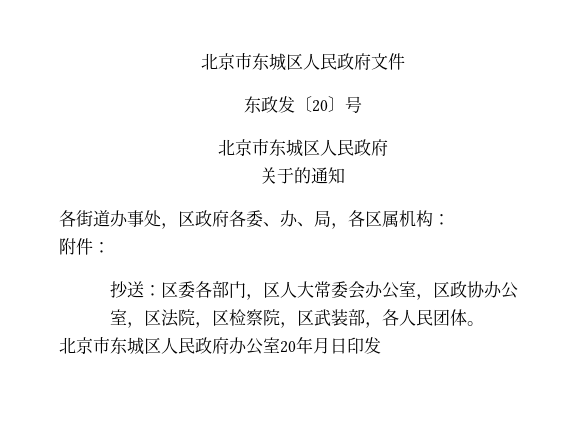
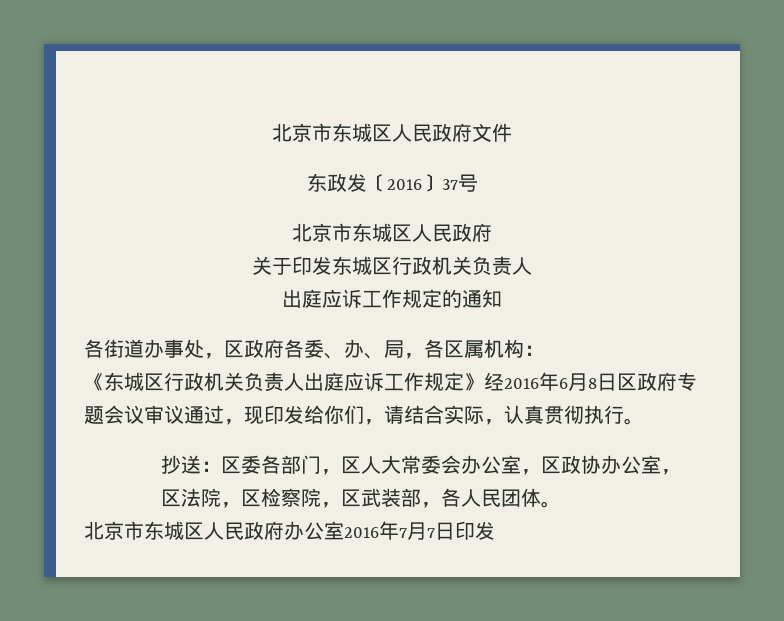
[311,96,345,112] 20〕 -> [386,174,458,192] 2016〕37
(294, 175) none -> [292,256,532,276] [282,289,442,308] 印发东城区行政机关负责人 // 出庭应诉工作规定
[59,238,110,255] 附件： -> [84,372,697,392] [84,405,644,425] 《东城区行政机关负责人出庭应诉工作规定》经2016年6月8日区政府专题会议审议通过，现印发给你们，请结合实际，认真贯彻执行。
[280,336,330,354] 20年月 -> [344,521,435,540] 2016年7月7

